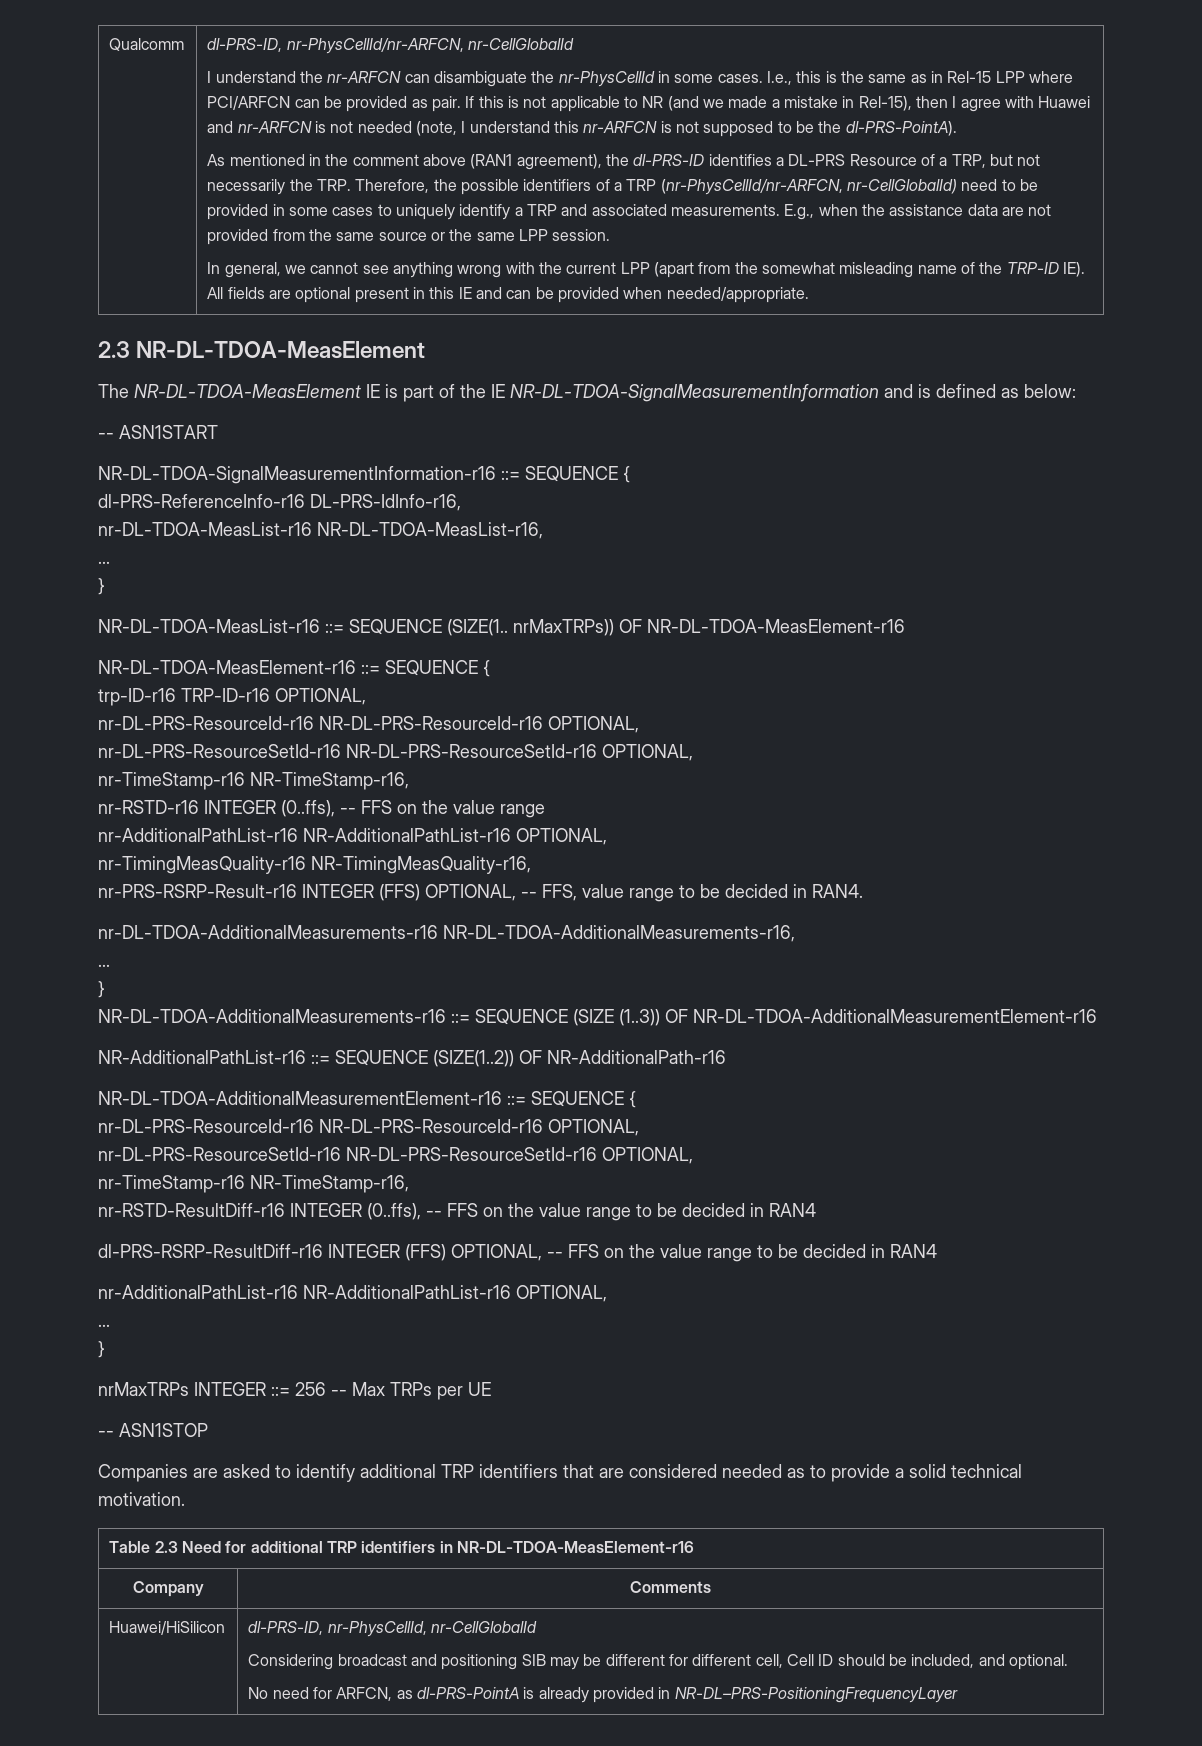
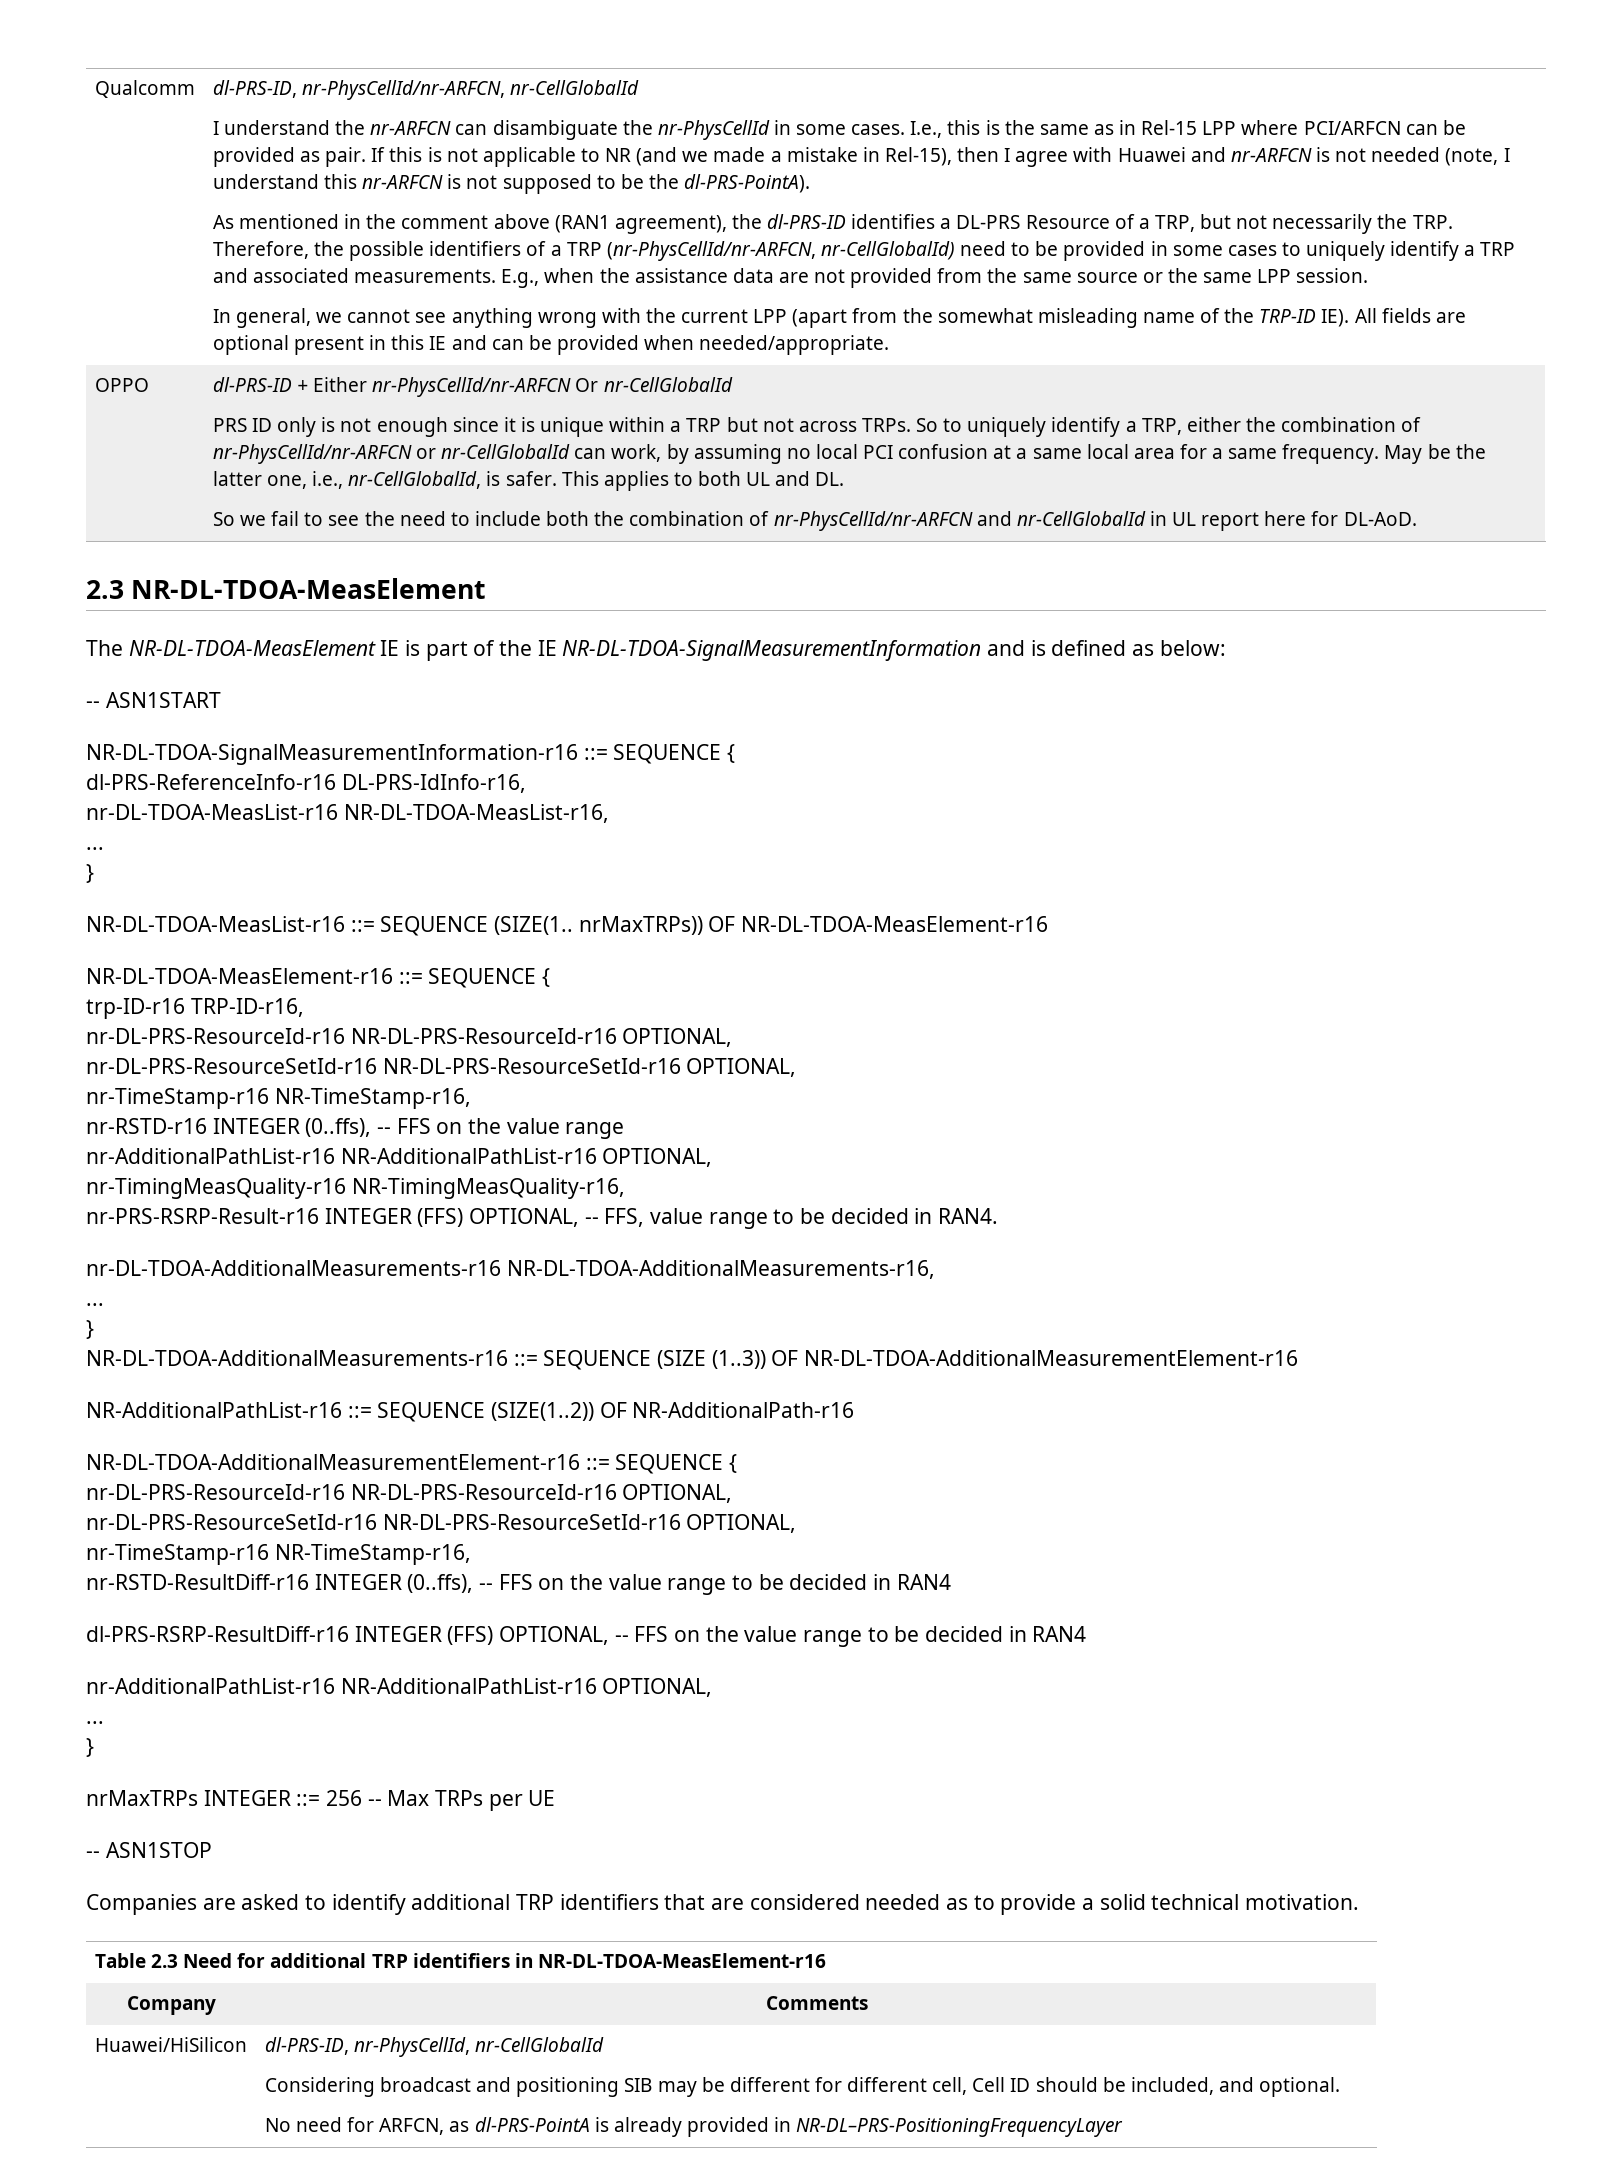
(809, 295) none -> [94,378,149,392] [212,377,733,397] [212,417,1422,437] [212,444,1486,464] [212,471,845,491] [212,511,1417,531] // OPPO | dl-PRS-ID + Either nr-PhysCellId/nr-ARFCN Or nr-CellGlobalId // PRS ID only is not enough since it is unique within a TRP but not across TRPs. So to uniquely identify a TRP, either the combination of nr-PhysCellId/nr-ARFCN or nr-CellGlobalId can work, by assuming no local PCI confusion at a same local area for a same frequency. May be the latter one, i.e., nr-CellGlobalId, is safer. This applies to both UL and DL. // So we fail to see the need to include both the combination of nr-PhysCellId/nr-ARFCN and nr-CellGlobalId in UL report here for DL-AoD.
[181,688,366,705] TRP-ID-r16 OPTIONAL, -> [190,998,304,1017] TRP-ID-r16,

